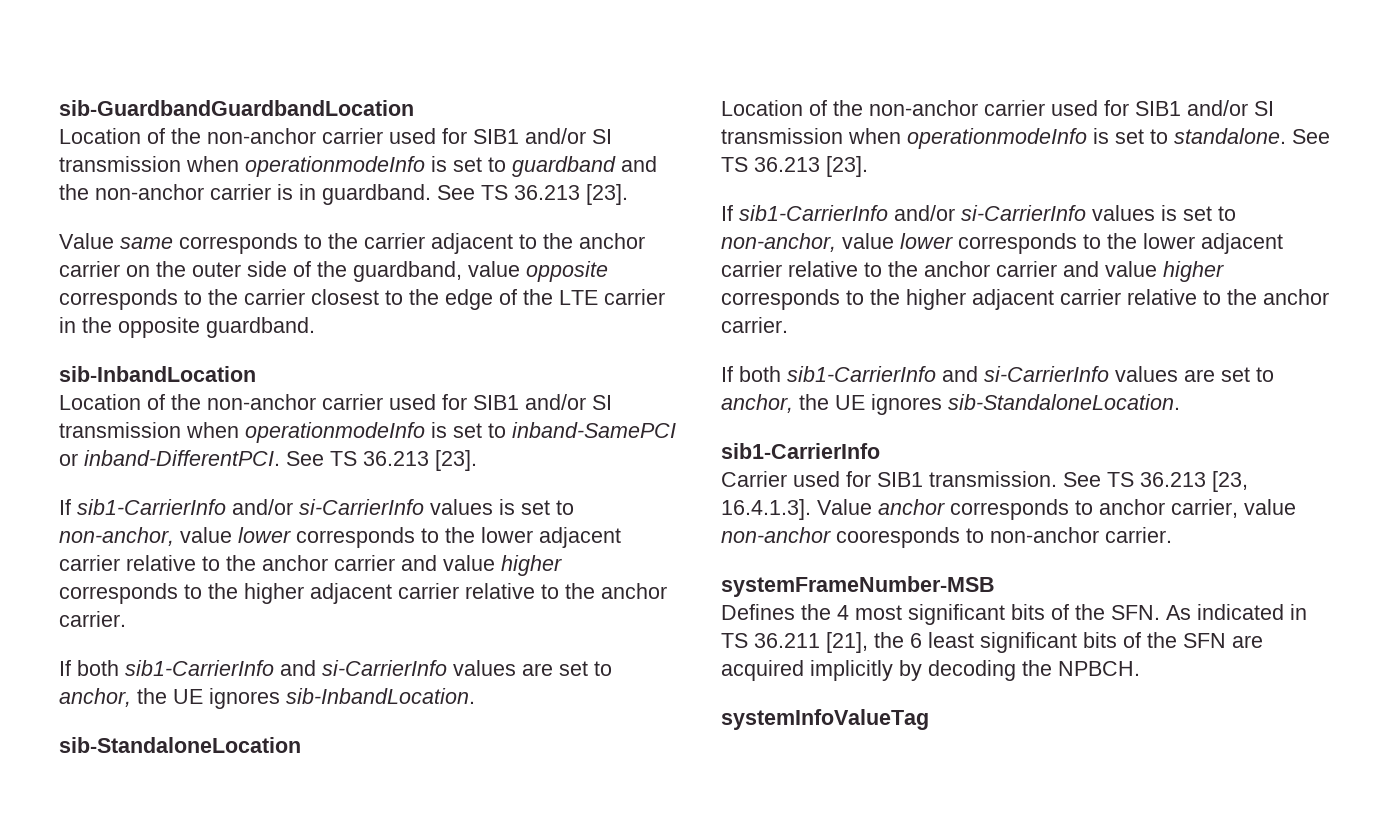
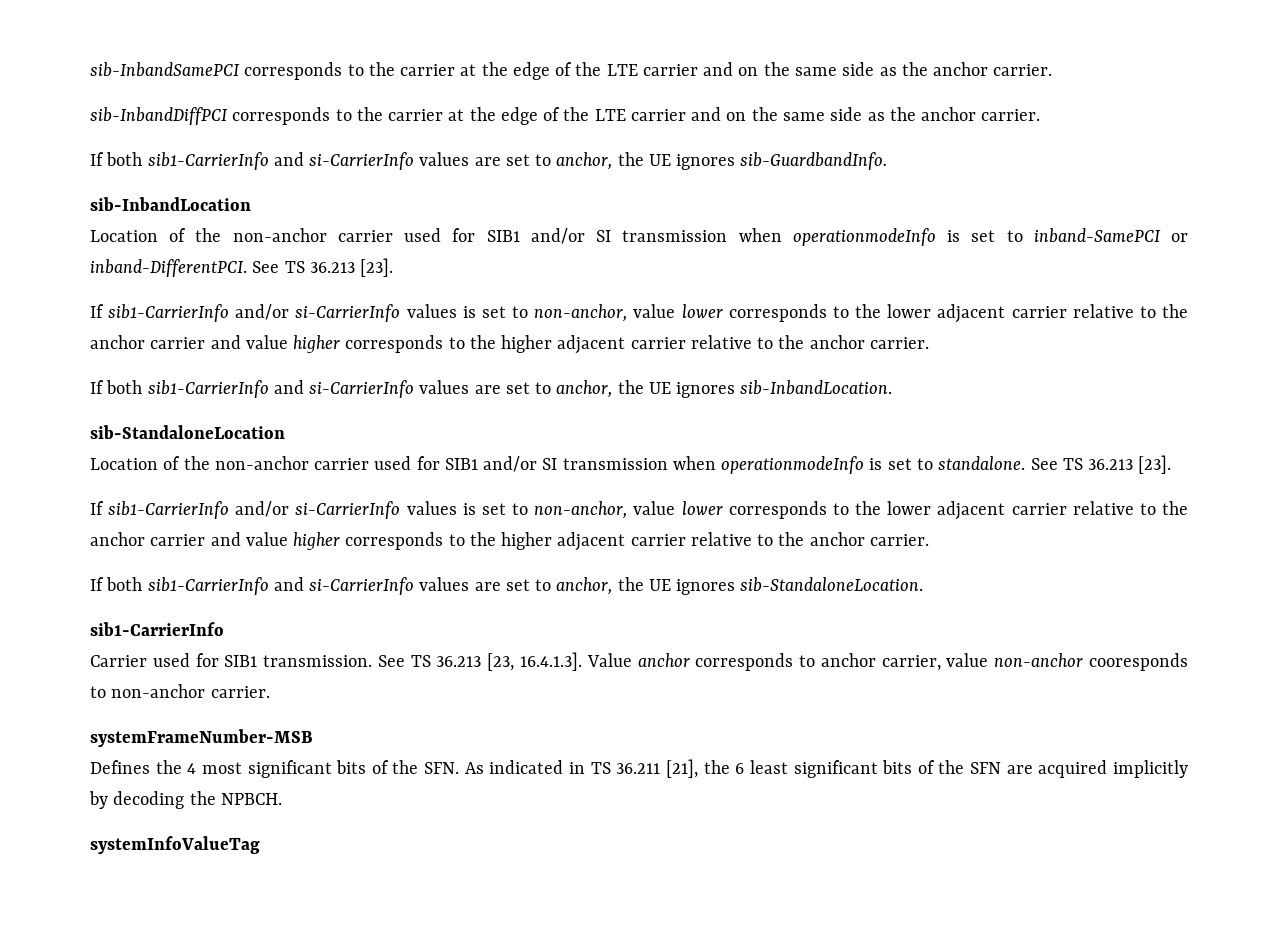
[59,100,414,116] [59,128,612,144] [59,156,657,177] [59,184,628,205] [59,233,645,254] [59,261,608,282] [59,289,665,310] [59,317,315,338] sib-GuardbandGuardbandLocation // Location of the non-anchor carrier used for SIB1 and/or SI transmission when operationmodeInfo is set to guardband and the non-anchor carrier is in guardband. See TS 36.213 [23]. // Value same corresponds to the carrier adjacent to the anchor carrier on the outer side of the guardband, value opposite corresponds to the carrier closest to the edge of the LTE carrier in the opposite guardband. -> [90,62,1053,80] [90,107,1041,125] [90,152,888,170] sib-InbandSamePCI corresponds to the carrier at the edge of the LTE carrier and on the same side as the anchor carrier. // sib-InbandDiffPCI corresponds to the carrier at the edge of the LTE carrier and on the same side as the anchor carrier. // If both sib1-CarrierInfo and si-CarrierInfo values are set to anchor, the UE ignores sib-GuardbandInfo.

